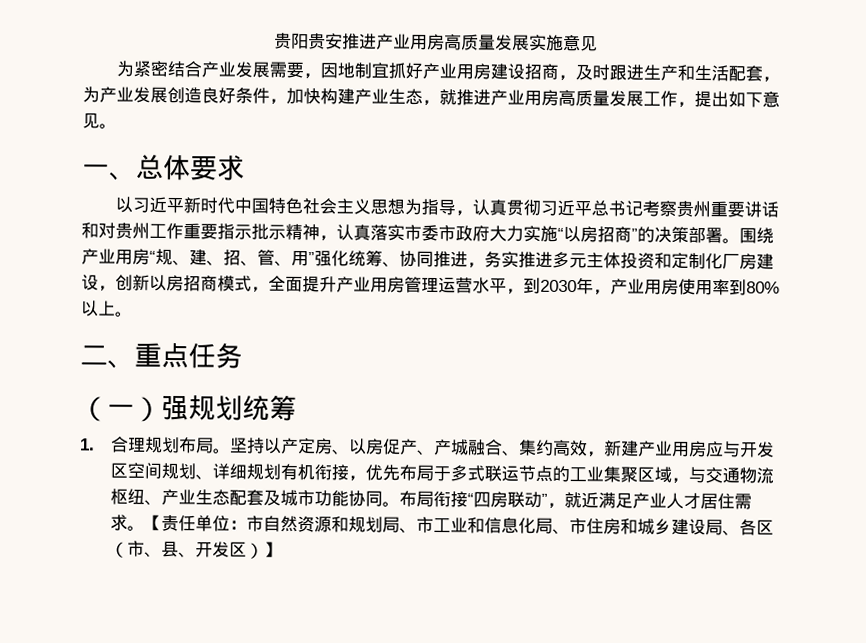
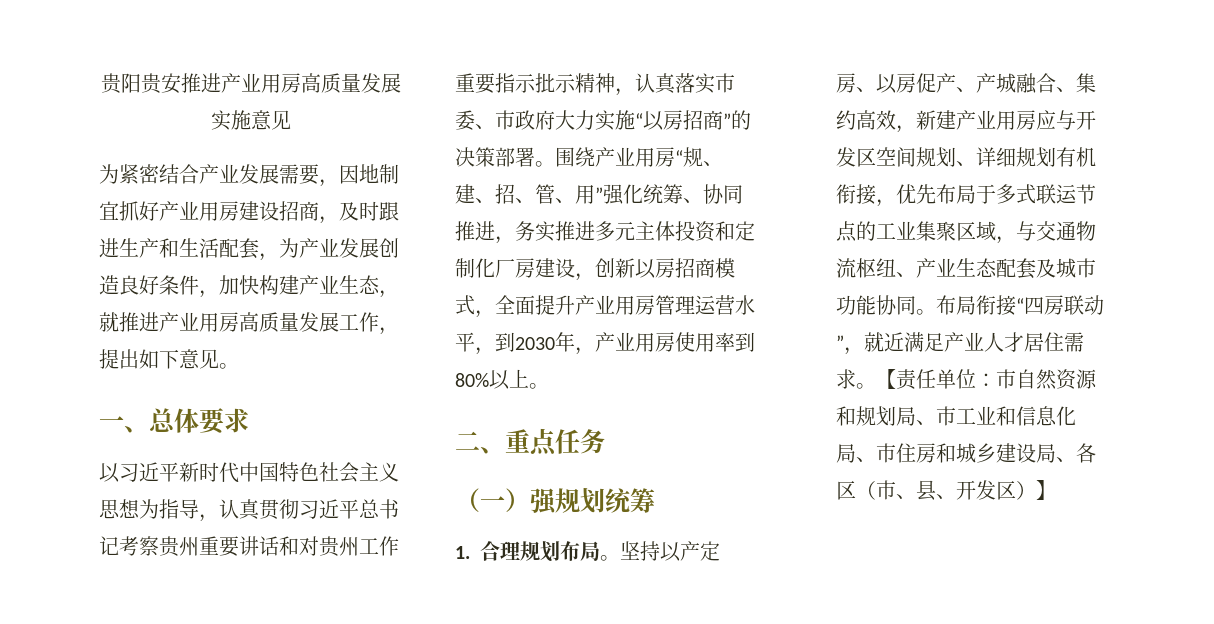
(439, 233) none -> [475,124,495,129] 、

